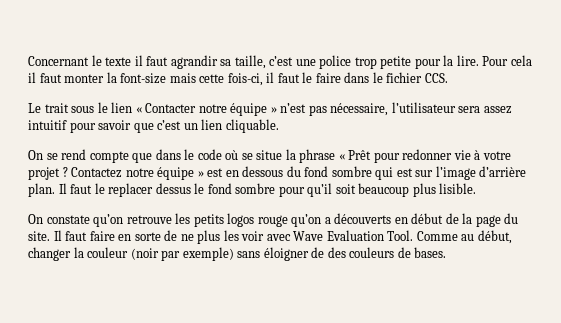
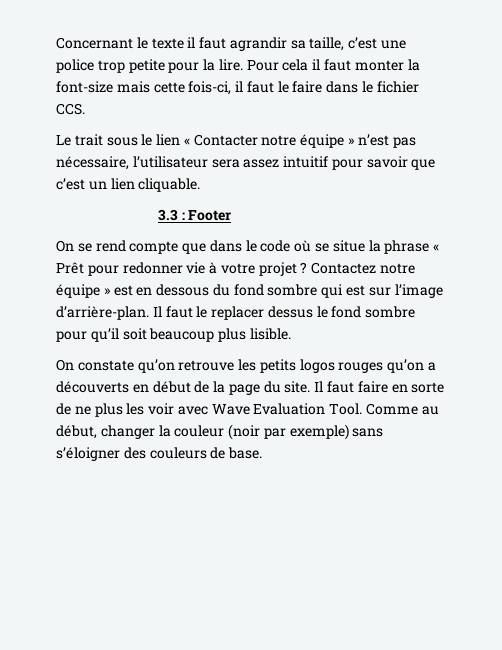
(279, 126) none -> [157,209,232,221] // 3.3 : Footer
[479,166,527,177] [28,183,55,197] d’arrière plan. -> [56,306,149,320] d’arrière-plan.
[257,215,288,227] rouge -> [338,362,384,373] rouges
[263,247,325,261] éloigner de -> [56,447,120,461] s’éloigner
[414,247,447,258] bases. -> [228,447,263,459] base.

